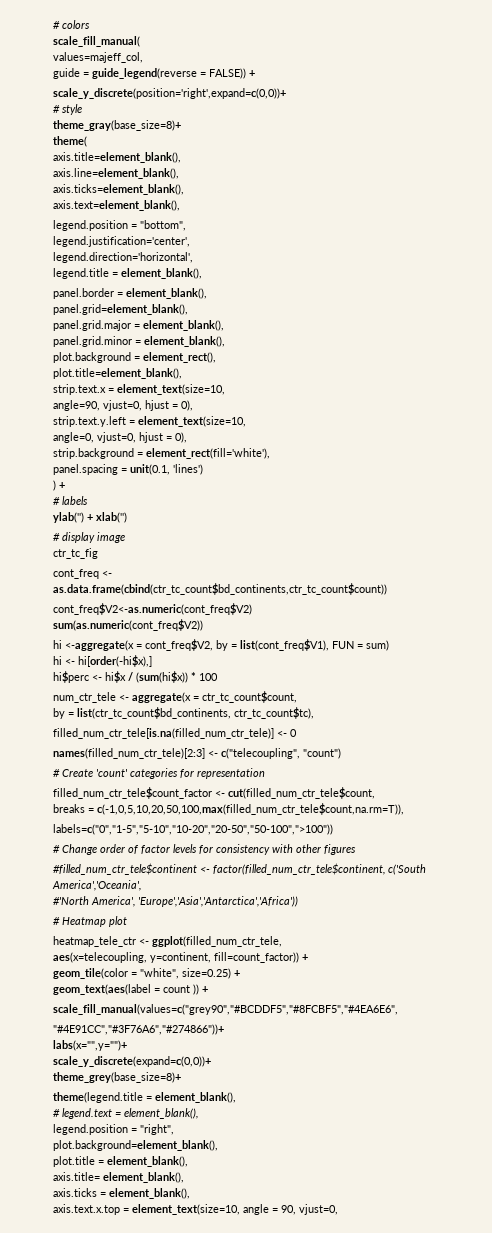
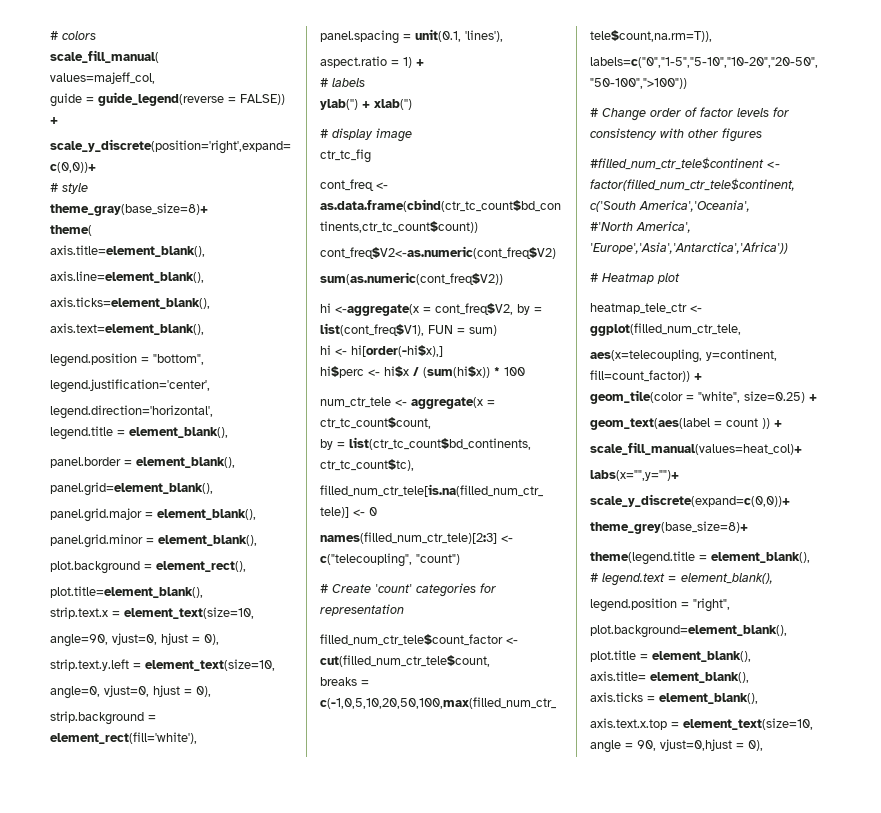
[173,464,203,475] [53,480,56,491] 'lines') // ) -> [465,30,503,42] [320,56,412,68] 'lines'), // aspect.ratio = 1)
[53,1004,398,1015] [53,1024,224,1035] scale_fill_manual(values=c("grey90","#BCDDF5","#8FCBF5","#4EA6E6", // "#4E91CC","#3F76A6","#274866"))+ -> [590,442,802,455] scale_fill_manual(values=heat_col)+
[299,1204,338,1215] vjust=0, -> [660,739,763,751] vjust=0,hjust = 0),

